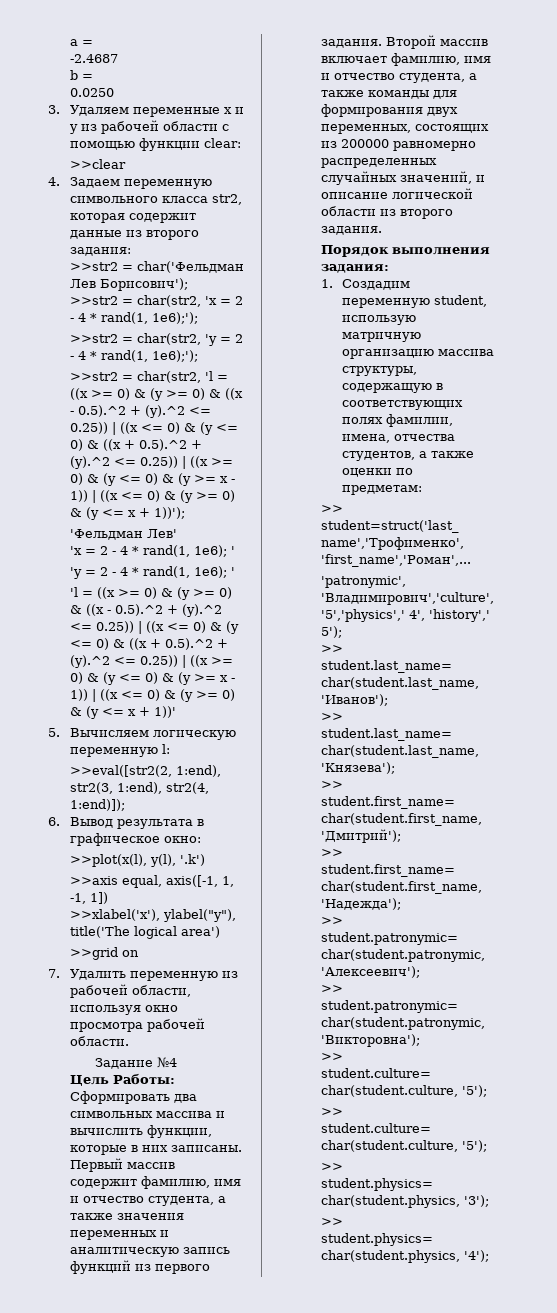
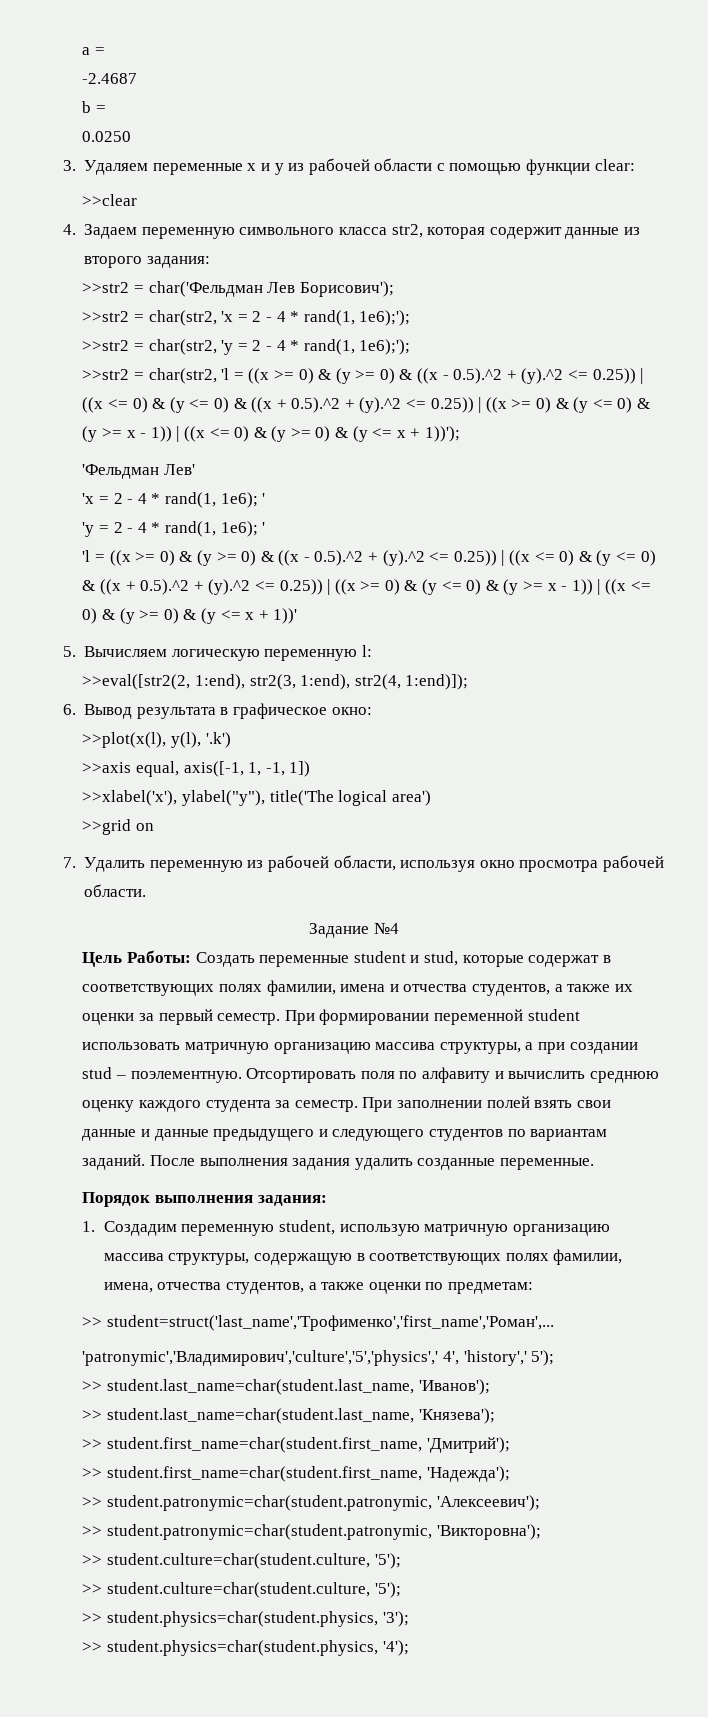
[69,1091,197,1104] [69,1111,225,1118] [69,1125,212,1138] [69,1145,242,1155] [69,1158,175,1172] [69,1176,241,1189] [69,1196,226,1206] [69,1213,184,1220] [69,1230,169,1240] [69,1247,230,1257] [69,1260,210,1274] [320,35,488,49] [320,53,491,66] [320,73,477,83] [320,90,457,99] [320,104,458,117] [320,124,489,134] [320,139,476,151] [320,158,437,168] [320,171,485,185] [320,188,473,199] [320,206,453,219] [320,226,382,235] Сформировать два символьных массива и вычислить функции, которые в них записаны. Первый массив содержит фамилию, имя и отчество студента, а также значения переменных и аналитическую запись функций из первого задания. Второй массив включает фамилию, имя и отчество студента, а также команды для формирования двух переменных, состоящих из 200000 равномерно распределенных случайных значений, и описание логической области из второго задания. -> [195,951,611,967] [82,980,633,996] [82,1009,580,1025] [82,1042,638,1054] [82,1067,659,1083] [82,1096,611,1112] [82,1129,608,1141] [82,1154,594,1170] Создать переменные student и stud, которые содержат в соответствующих полях фамилии, имена и отчества студентов, а также их оценки за первый семестр. При формировании переменной student использовать матричную организацию массива структуры, а при создании stud – поэлементную. Отсортировать поля по алфавиту и вычислить среднюю оценку каждого студента за семестр. При заполнении полей взять свои данные и данные предыдущего и следующего студентов по вариантам заданий. После выполнения задания удалить созданные переменные.

